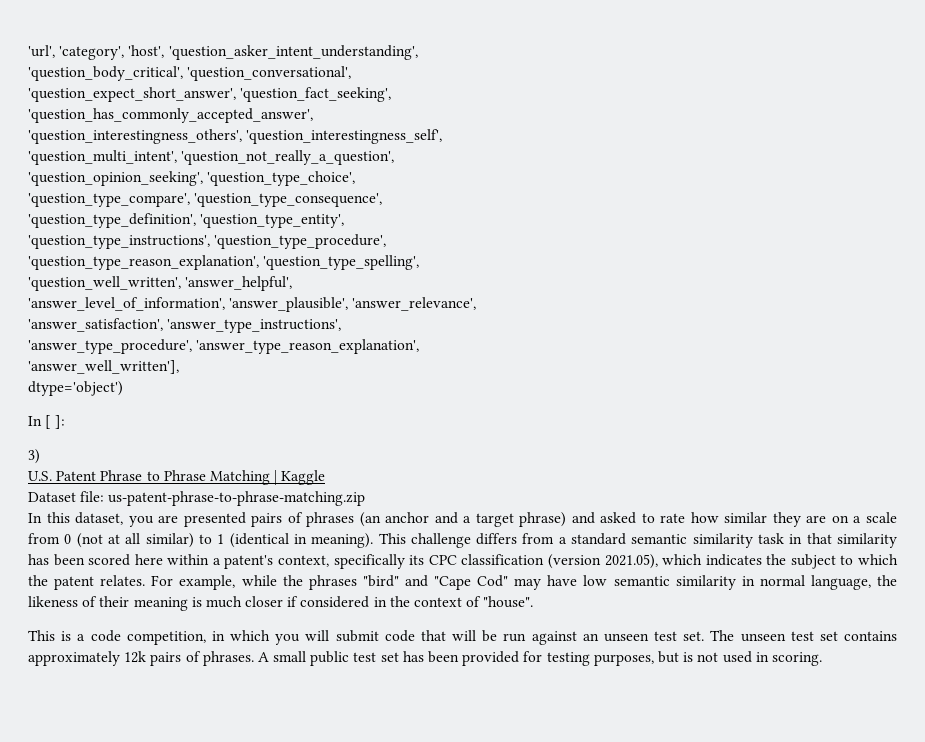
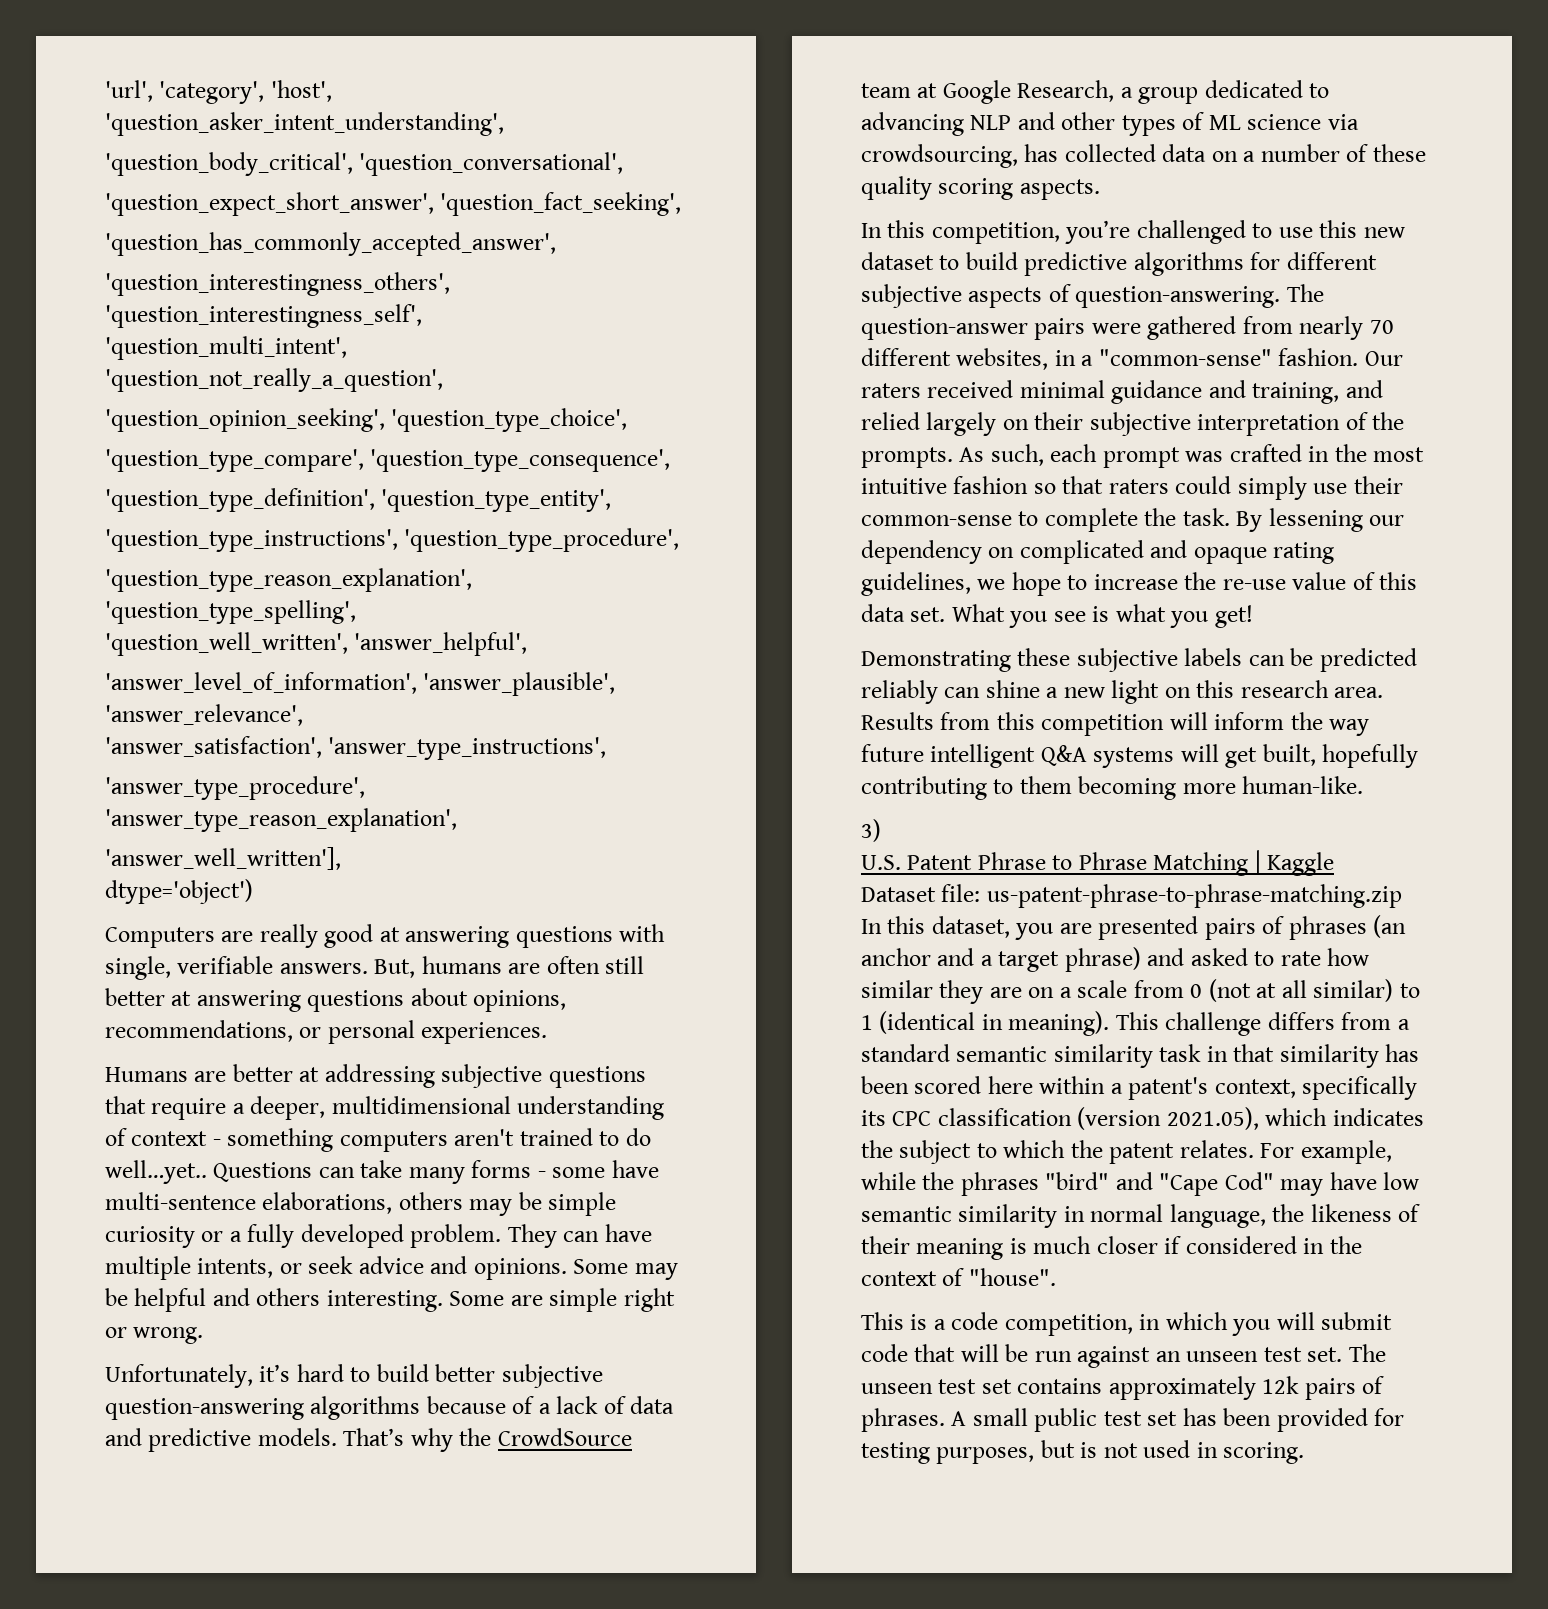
[28,415,66,429] In [ ]: -> [105,924,666,948] [105,956,645,980] [105,988,567,1012] [105,1020,548,1044] [105,1064,646,1088] [105,1096,665,1120] [105,1128,651,1152] [105,1160,659,1184] [105,1192,617,1216] [105,1224,652,1248] [105,1256,678,1280] [105,1288,675,1312] [105,1327,204,1344] [105,1364,603,1388] [105,1396,675,1420] [105,1428,632,1452] [861,80,1330,104] [861,112,1359,136] [861,144,1426,168] [861,176,1100,200] [861,220,1405,244] [861,252,1377,276] [861,284,1324,308] [861,316,1394,340] [861,348,1403,370] [861,380,1383,404] [861,412,1405,436] [861,444,1425,468] [861,476,1403,500] [861,508,1405,532] [861,540,1335,564] [861,572,1418,596] [861,604,1253,628] [861,648,1417,672] [861,680,1384,704] [861,712,1370,736] [861,744,1419,768] [861,776,1364,800] Computers are really good at answering questions with single, verifiable answers. But, humans are often still better at answering questions about opinions, recommendations, or personal experiences. // Humans are better at addressing subjective questions that require a deeper, multidimensional understanding of context - something computers aren't trained to do well…yet.. Questions can take many forms - some have multi-sentence elaborations, others may be simple curiosity or a fully developed problem. They can have multiple intents, or seek advice and opinions. Some may be helpful and others interesting. Some are simple right or wrong. // Unfortunately, it’s hard to build better subjective question-answering algorithms because of a lack of data and predictive models. That’s why the CrowdSource team at Google Research, a group dedicated to advancing NLP and other types of ML science via crowdsourcing, has collected data on a number of these quality scoring aspects. // In this competition, you’re challenged to use this new dataset to build predictive algorithms for different subjective aspects of question-answering. The question-answer pairs were gathered from nearly 70 different websites, in a "common-sense" fashion. Our raters received minimal guidance and training, and relied largely on their subjective interpretation of the prompts. As such, each prompt was crafted in the most intuitive fashion so that raters could simply use their common-sense to complete the task. By lessening our dependency on complicated and opaque rating guidelines, we hope to increase the re-use value of this data set. What you see is what you get! // Demonstrating these subjective labels can be predicted reliably can shine a new light on this research area. Results from this competition will inform the way future intelligent Q&A systems will get built, hopefully contributing to them becoming more human-like.

